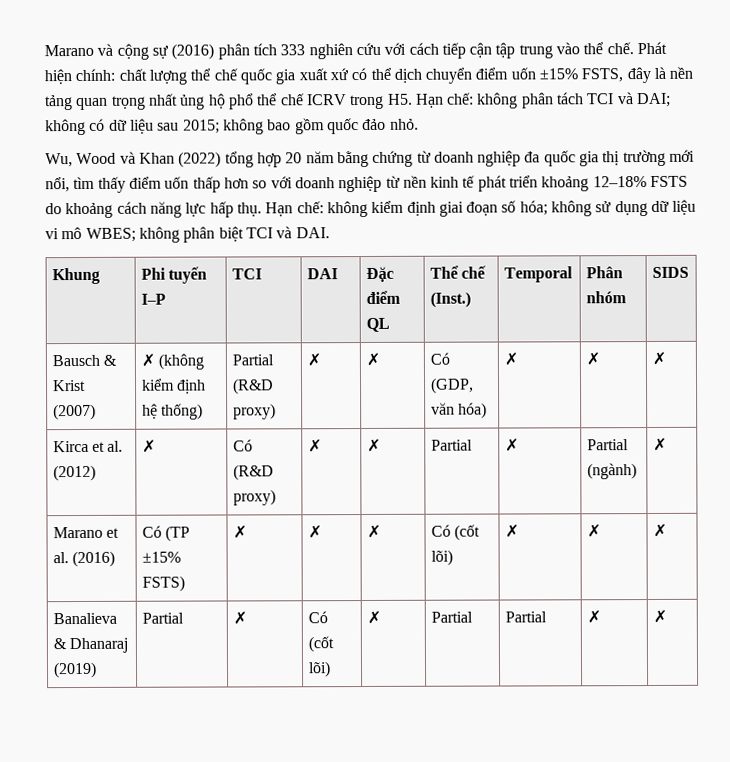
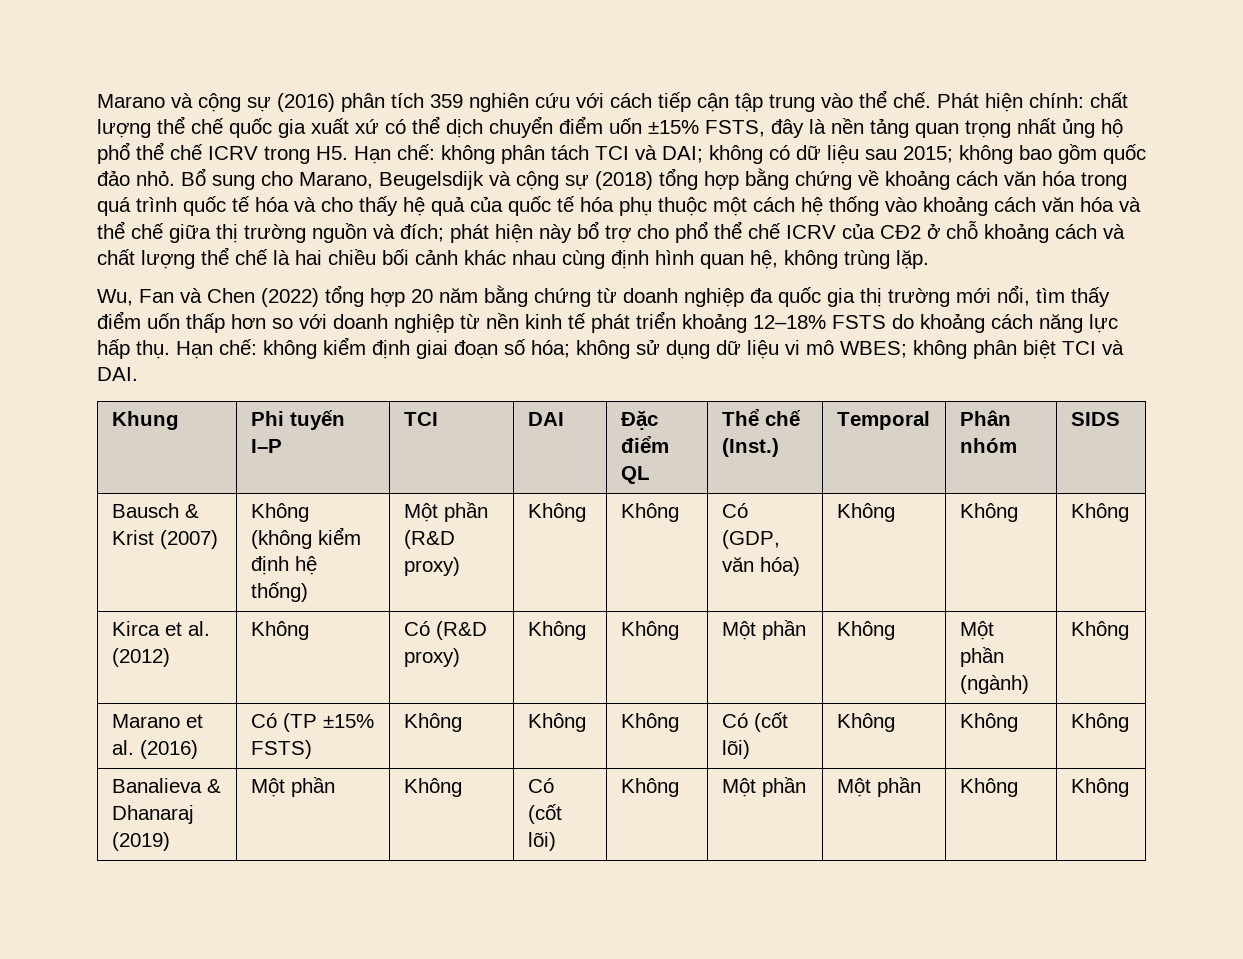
[280,44,306,56] 333 -> [430,94,463,108] 359
[45,151,175,168] // Wu, Wood và Khan -> [181,168,1127,190] [97,196,1141,216] [97,221,1125,243] [97,247,929,269] [97,288,255,306] Bổ sung cho Marano, Beugelsdijk và cộng sự (2018) tổng hợp bằng chứng về khoảng cách văn hóa trong quá trình quốc tế hóa và cho thấy hệ quả của quốc tế hóa phụ thuộc một cách hệ thống vào khoảng cách văn hóa và thể chế giữa thị trường nguồn và đích; phát hiện này bổ trợ cho phổ thể chế ICRV của CĐ2 ở chỗ khoảng cách và chất lượng thể chế là hai chiều bối cảnh khác nhau cùng định hình quan hệ, không trùng lặp. // Wu, Fan và Chen
[140,353,155,367] ✗ -> [250,503,309,522] Không
[231,354,274,366] [231,378,274,395] [232,403,276,420] [306,353,321,367] [365,352,380,366] Partial (R&D proxy) | ✗ | ✗ -> [403,502,488,522] [403,530,455,549] [403,557,460,576] [527,503,586,522] [620,503,679,522] Một phần (R&D proxy) | Không | Không
[503,352,518,366] [585,352,600,366] [651,351,666,365] ✗ | ✗ | ✗ -> [836,503,895,522] [959,503,1018,522] [1070,503,1129,522] Không | Không | Không
[141,439,156,453] ✗ -> [250,621,309,640] Không
[307,439,322,453] [366,438,381,452] [430,439,473,451] [504,438,519,452] [586,439,629,451] ✗ | ✗ | Partial | ✗ | Partial -> [527,621,586,640] [620,621,679,640] [721,620,806,640] [836,621,895,640] [959,621,994,640] [959,647,1004,667] Không | Không | Một phần | Không | Một phần
[652,437,667,451] ✗ -> [1070,621,1129,640] Không
[232,525,247,539] [307,525,322,539] [366,524,381,538] [430,524,481,541] [430,549,453,566] [504,524,519,538] [586,524,601,538] [652,523,667,537] ✗ | ✗ | ✗ | Có (cốt lõi) | ✗ | ✗ | ✗ -> [403,713,462,732] [527,713,586,732] [620,713,679,732] [721,712,788,732] [721,740,750,759] [836,713,895,732] [959,713,1018,732] [1070,713,1129,732] Không | Không | Không | Có (cốt lõi) | Không | Không | Không
[141,612,184,624] [232,611,247,625] [307,611,328,624] [307,636,334,653] [307,661,331,678] [366,610,381,624] [430,611,473,623] [504,611,547,623] [586,610,601,624] [652,609,667,623] Partial | ✗ | Có (cốt lõi) | ✗ | Partial | Partial | ✗ | ✗ -> [250,777,335,797] [403,778,462,797] [527,778,554,793] [527,804,562,824] [527,832,556,851] [620,778,679,797] [721,777,806,797] [836,777,921,797] [959,778,1018,797] [1070,778,1129,797] Một phần | Không | Có (cốt lõi) | Không | Một phần | Một phần | Không | Không

